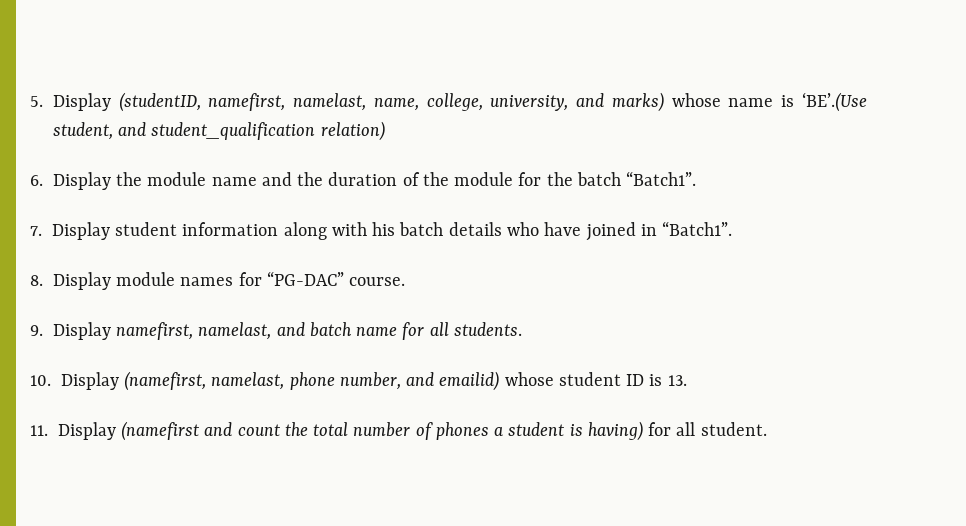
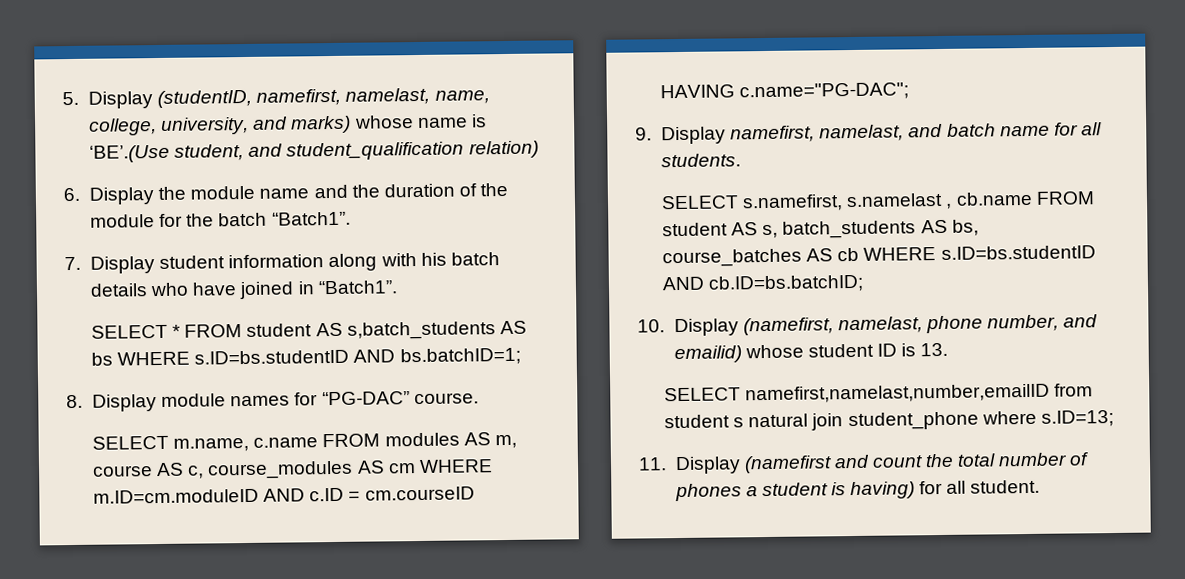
(733, 228) none -> [91,320,527,340] [91,347,521,366] // SELECT * FROM student AS s,batch_students AS bs WHERE s.ID=bs.studentID AND bs.batchID=1;
(406, 281) none -> [92,432,517,452] [92,459,493,480] [93,486,475,504] [660,82,910,101] // SELECT m.name, c.name FROM modules AS m, course AS c, course_modules AS cm WHERE m.ID=cm.moduleID AND c.ID = cm.courseID HAVING c.name="PG-DAC";
(522, 329) none -> [661,191,1095,212] [662,219,979,239] [662,245,1096,268] [662,274,865,293] // SELECT s.namefirst, s.namelast , cb.name FROM student AS s, batch_students AS bs, course_batches AS cb WHERE s.ID=bs.studentID AND cb.ID=bs.batchID;
(687, 380) none -> [664,383,1094,404] [664,410,1114,431] // SELECT namefirst,namelast,number,emailID from student s natural join student_phone where s.ID=13;

